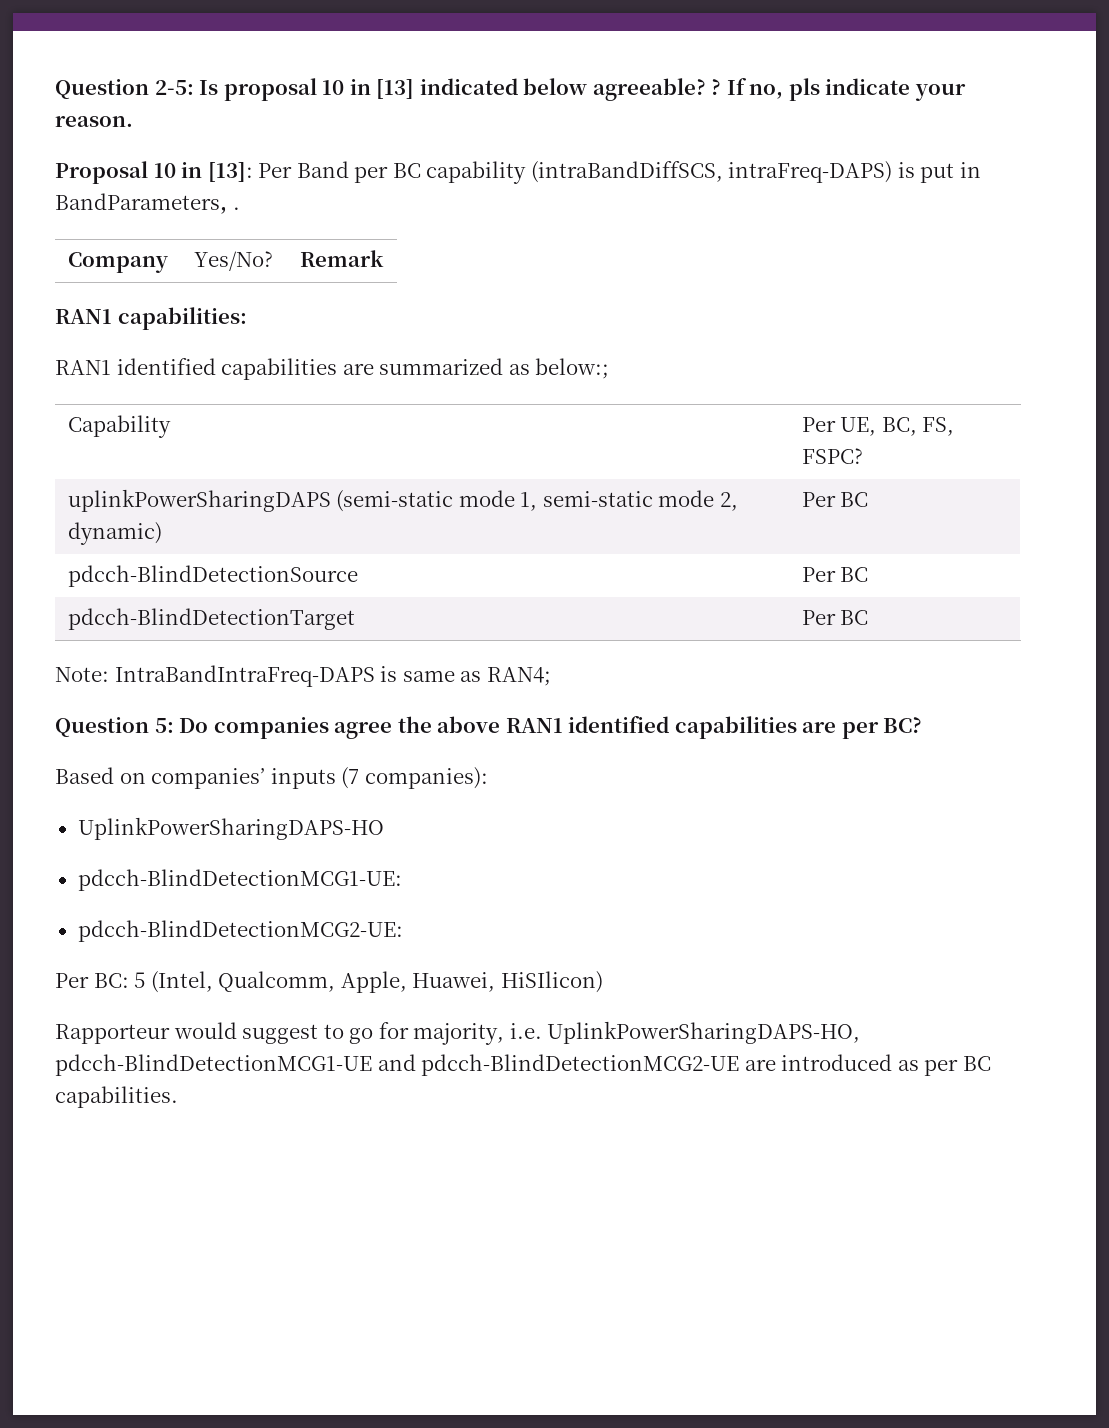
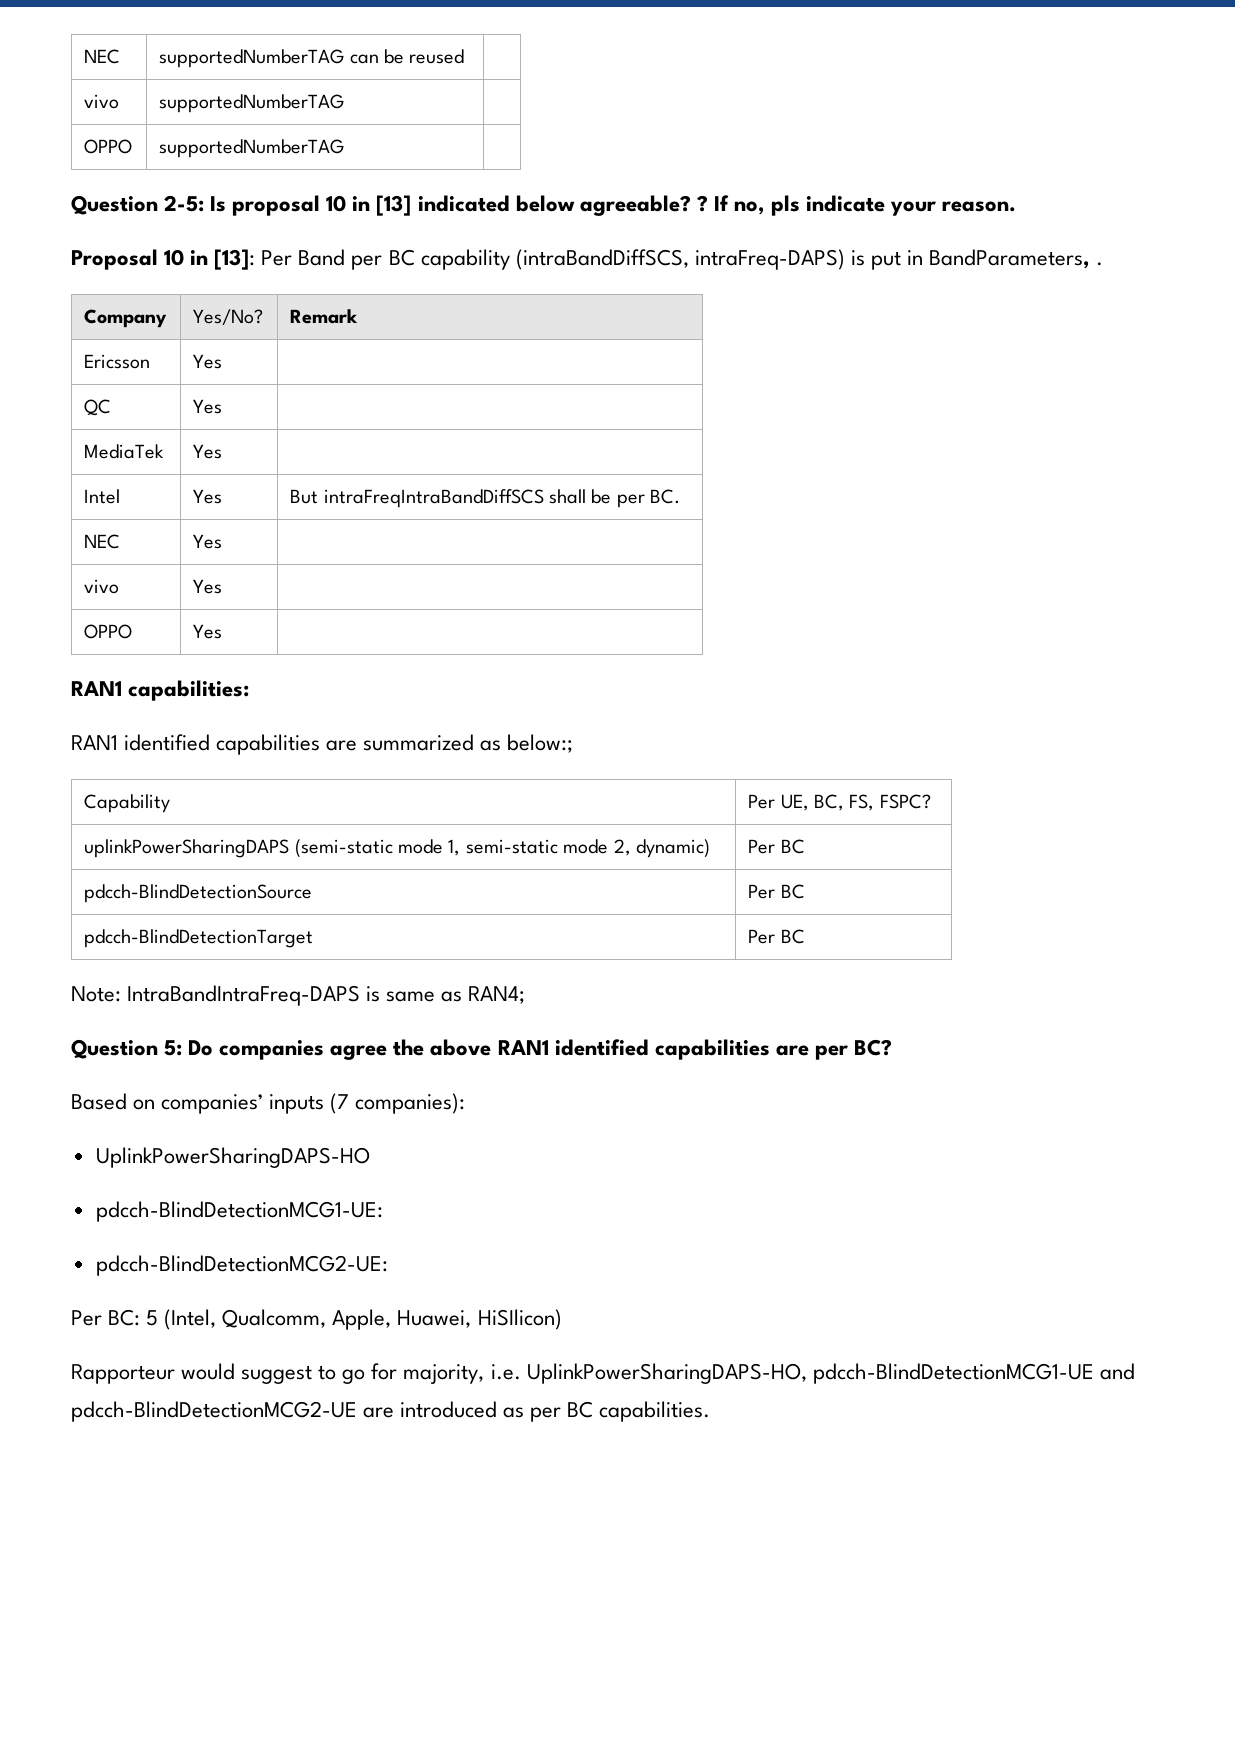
(55, 89) none -> [84,49,121,64] [159,49,465,68] [84,94,120,109] [159,94,345,113] [84,139,133,154] [159,139,345,158] NEC | supportedNumberTAG can be reused | // vivo | supportedNumberTAG | // OPPO | supportedNumberTAG | //
(384, 258) none -> [84,354,151,369] [193,354,223,369] [84,399,112,416] [193,399,223,414] [84,444,165,459] [193,444,223,459] [84,489,121,504] [193,489,223,504] [290,489,681,508] [84,534,121,549] [193,534,223,549] [84,579,120,594] [193,579,223,594] [84,624,133,639] [193,624,223,639] // Ericsson | Yes | // QC | Yes | // MediaTek | Yes | // Intel | Yes | But intraFreqIntraBandDiffSCS shall be per BC. // NEC | Yes | // vivo | Yes | // OPPO | Yes |

